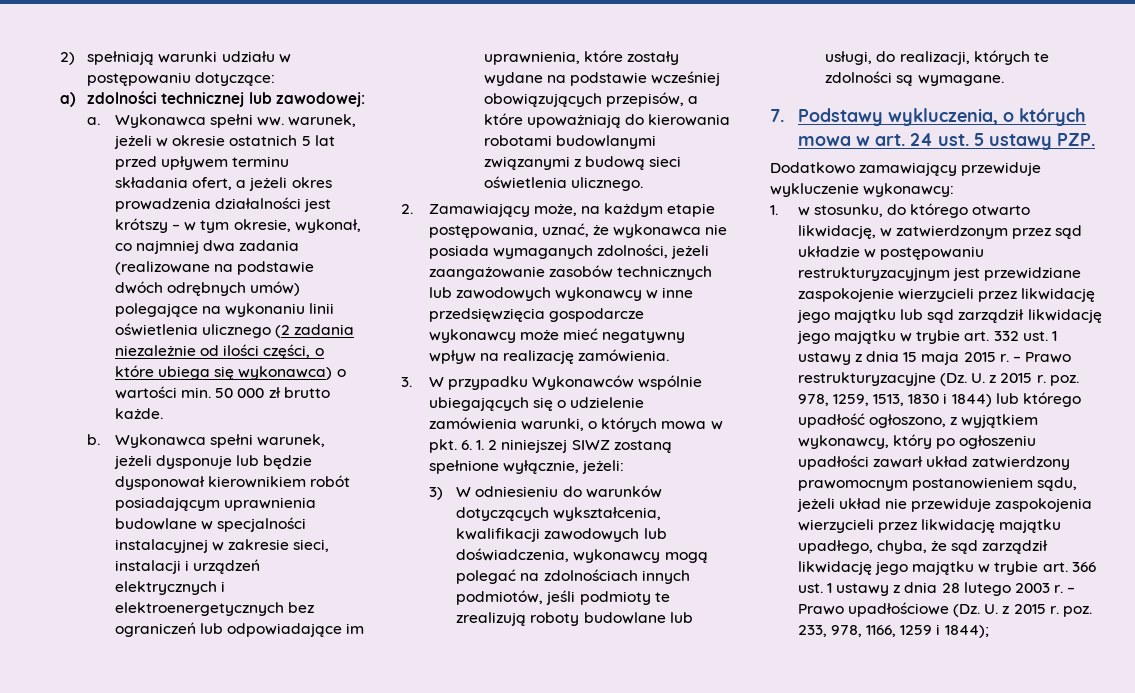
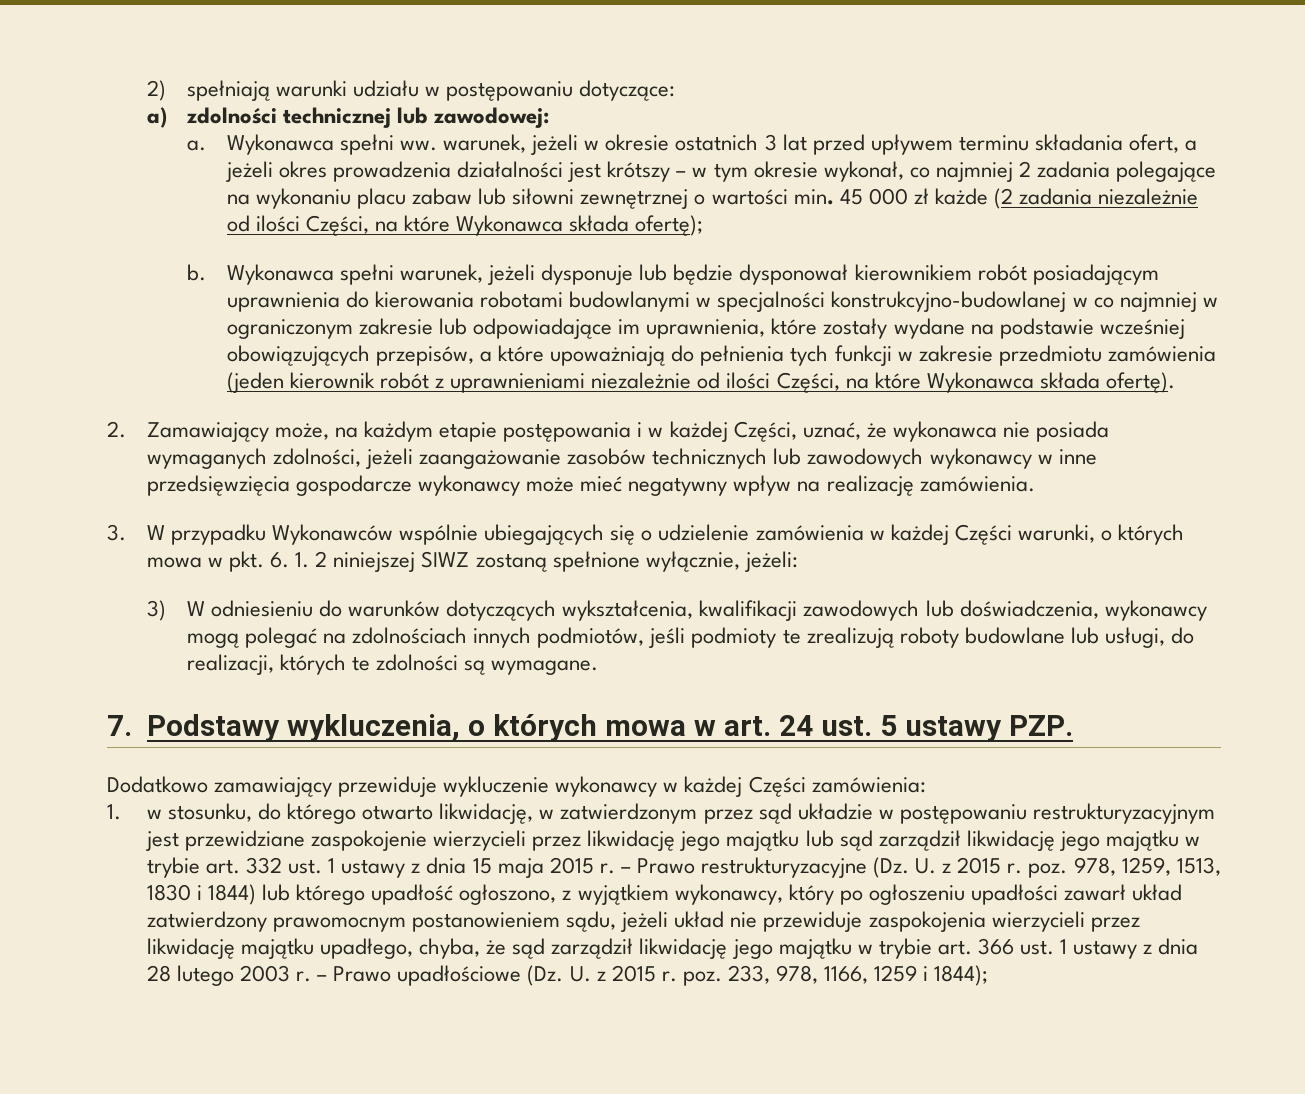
[301,136,311,146] 5 -> [764,134,777,151] 3
[233,219,291,232] okresie, -> [753,161,818,178] okresie
[203,240,300,252] [114,261,315,275] [114,281,301,296] [114,303,335,317] [114,323,272,338] dwa zadania (realizowane na podstawie dwóch odrębnych umów) polegające na wykonaniu linii oświetlenia ulicznego -> [1018,161,1217,182] [226,188,988,209] 2 zadania polegające na wykonaniu placu zabaw lub siłowni zewnętrznej o wartości min. 45 000 zł każde
[263,344,324,359] [114,365,346,380] [114,386,330,399] [114,408,163,419] części, o które ubiega się wykonawca) o wartości min. 50 000 zł brutto każde. -> [306,215,704,236] Części, na które Wykonawca składa ofertę);
[114,517,307,532] [114,539,330,553] [114,559,261,574] [114,581,226,595] [114,602,315,616] [114,622,196,637] budowlane w specjalności instalacyjnej w zakresie sieci, instalacji i urządzeń elektrycznych i elektroenergetycznych bez ograniczeń -> [345,291,1218,312] [226,318,433,339] do kierowania robotami budowlanymi w specjalności konstrukcyjno-budowlanej w co najmniej w ograniczonym zakresie
[648,114,731,126] [483,135,657,149] [483,156,682,170] [483,176,644,191] kierowania robotami budowlanymi związanymi z budową sieci oświetlenia ulicznego. -> [700,345,1216,366] [226,372,1175,393] pełnienia tych funkcji w zakresie przedmiotu zamówienia (jeden kierownik robót z uprawnieniami niezależnie od ilości Części, na które Wykonawca składa ofertę).
[428,224,538,238] postępowania, -> [503,421,797,442] postępowania i w każdej Części,
(517, 423) none -> [869,524,1012,545] w każdej Części
[863,183,955,197] wykonawcy: -> [555,776,926,797] wykonawcy w każdej Części zamówienia:

